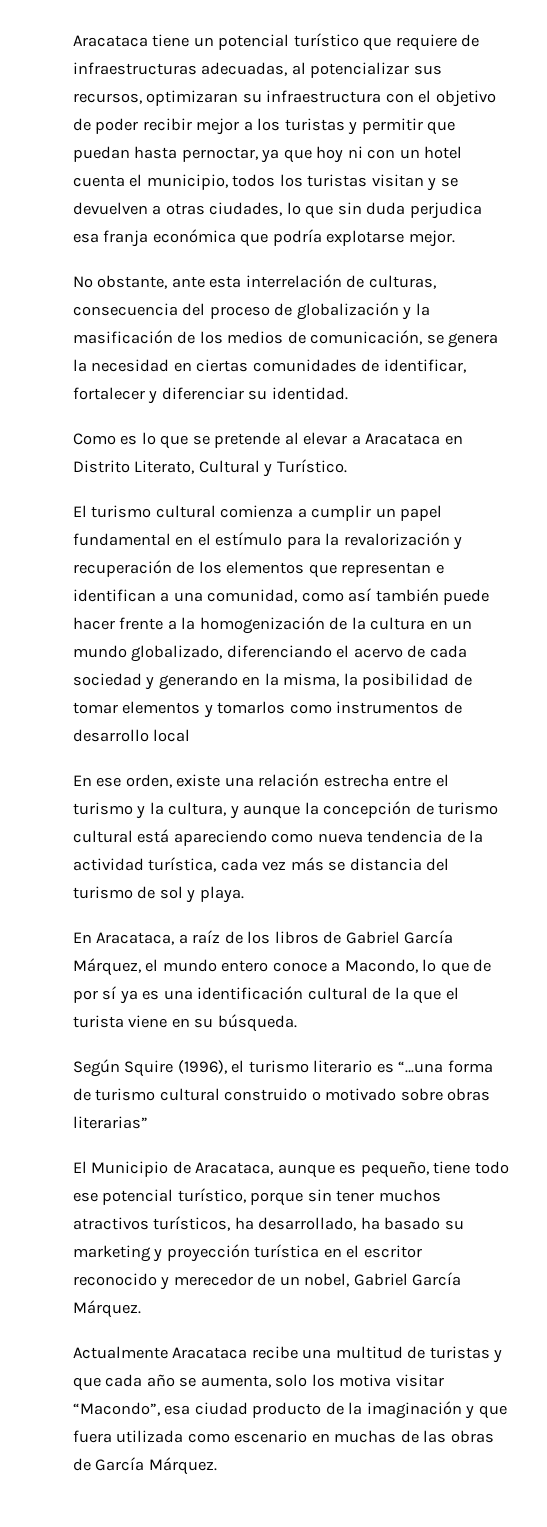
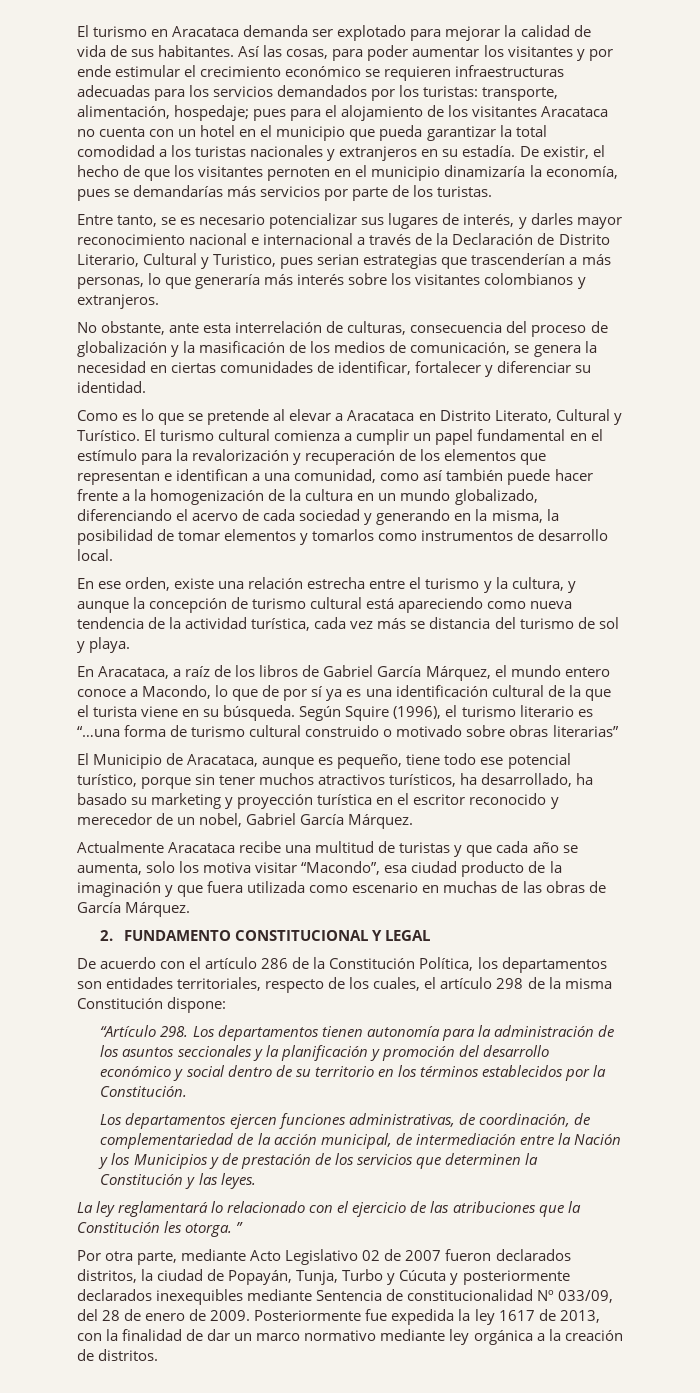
[73,33,480,51] [73,62,442,78] [73,90,496,107] [73,118,456,135] [73,146,463,163] [73,174,458,191] [73,202,482,219] [73,229,455,247] Aracataca tiene un potencial turístico que requiere de infraestructuras adecuadas, al potencializar sus recursos, optimizaran su infraestructura con el objetivo de poder recibir mejor a los turistas y permitir que puedan hasta pernoctar, ya que hoy ni con un hotel cuenta el municipio, todos los turistas visitan y se devuelven a otras ciudades, lo que sin duda perjudica esa franja económica que podría explotarse mejor. -> [77,25,591,41] [77,45,613,61] [77,65,565,81] [77,85,559,101] [77,105,609,121] [77,125,547,141] [77,145,605,161] [77,165,618,181] [77,185,493,201] [77,213,622,229] [77,233,610,245] [77,253,611,269] [77,273,586,289] [77,294,159,309] El turismo en Aracataca demanda ser explotado para mejorar la calidad de vida de sus habitantes. Así las cosas, para poder aumentar los visitantes y por ende estimular el crecimiento económico se requieren infraestructuras adecuadas para los servicios demandados por los turistas: transporte, alimentación, hospedaje; pues para el alojamiento de los visitantes Aracataca no cuenta con un hotel en el municipio que pueda garantizar la total comodidad a los turistas nacionales y extranjeros en su estadía. De existir, el hecho de que los visitantes pernoten en el municipio dinamizaría la economía, pues se demandarías más servicios por parte de los turistas. // Entre tanto, se es necesario potencializar sus lugares de interés, y darles mayor reconocimiento nacional e internacional a través de la Declaración de Distrito Literario, Cultural y Turistico, pues serian estrategias que trascenderían a más personas, lo que generaría más interés sobre los visitantes colombianos y extranjeros.
(347, 466) // -> (140, 435) none
[153,729,191,742] local -> [77,549,113,561] local.
(297, 1023) // -> (296, 713) none
(217, 1466) none -> [100,930,430,941] [77,957,607,973] [77,977,612,993] [77,997,227,1013] [100,1025,614,1041] [100,1045,549,1061] [100,1065,607,1081] [100,1086,188,1097] [100,1113,590,1129] [100,1133,621,1149] [98,1153,538,1169] [100,1173,256,1189] [77,1201,581,1217] [77,1221,244,1237] [77,1249,571,1265] [77,1269,570,1285] [77,1289,614,1305] [77,1309,600,1325] [77,1329,623,1345] [77,1349,159,1361] // 2. FUNDAMENTO CONSTITUCIONAL Y LEGAL // De acuerdo con el artículo 286 de la Constitución Política, los departamentos son entidades territoriales, respecto de los cuales, el artículo 298 de la misma Constitución dispone: // “Artículo 298. Los departamentos tienen autonomía para la administración de los asuntos seccionales y la planificación y promoción del desarrollo económico y social dentro de su territorio en los términos establecidos por la Constitución. // Los departamentos ejercen funciones administrativas, de coordinación, de complementariedad de la acción municipal, de intermediación entre la Nación y los Municipios y de prestación de los servicios que determinen la Constitución y las leyes. // La ley reglamentará lo relacionado con el ejercicio de las atribuciones que la Constitución les otorga. ” // Por otra parte, mediante Acto Legislativo 02 de 2007 fueron declarados distritos, la ciudad de Popayán, Tunja, Turbo y Cúcuta y posteriormente declarados inexequibles mediante Sentencia de constitucionalidad Nº 033/09, del 28 de enero de 2009. Posteriormente fue expedida la ley 1617 de 2013, con la finalidad de dar un marco normativo mediante ley orgánica a la creación de distritos.

